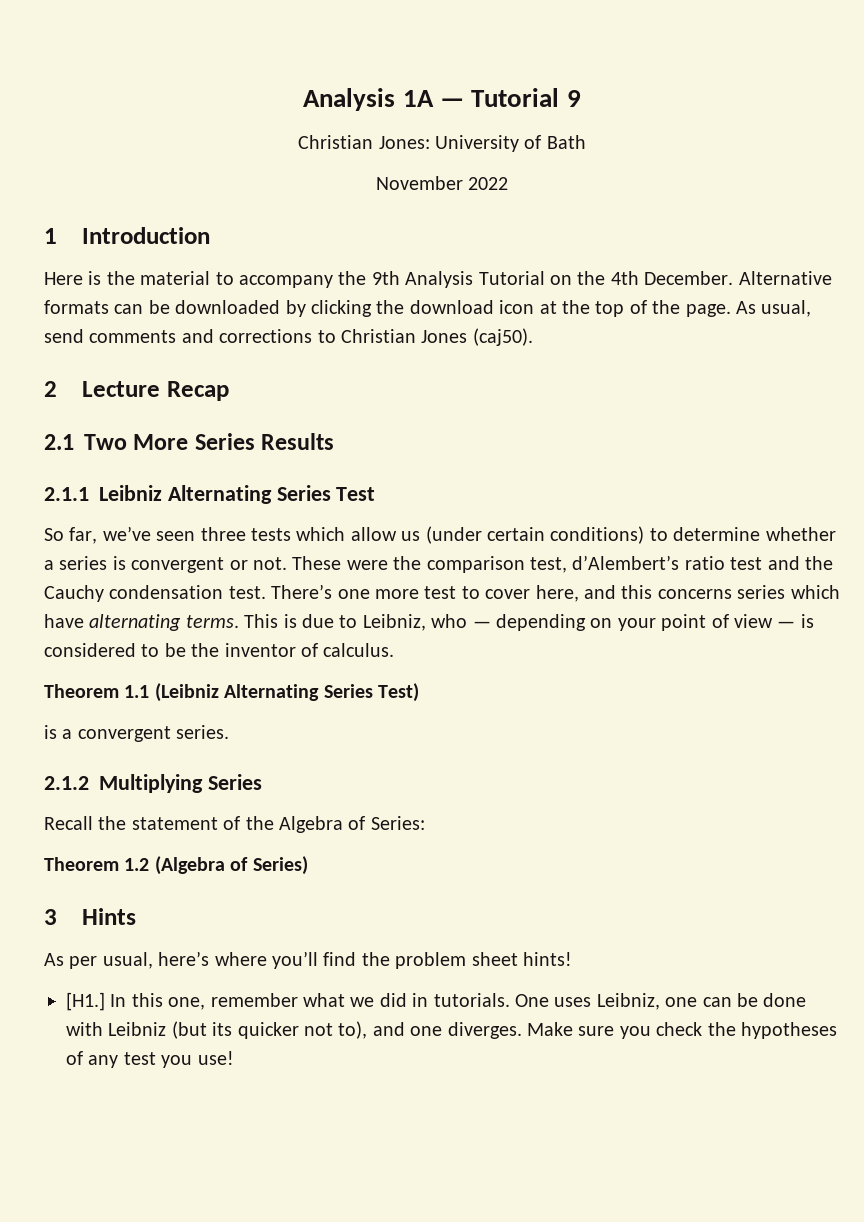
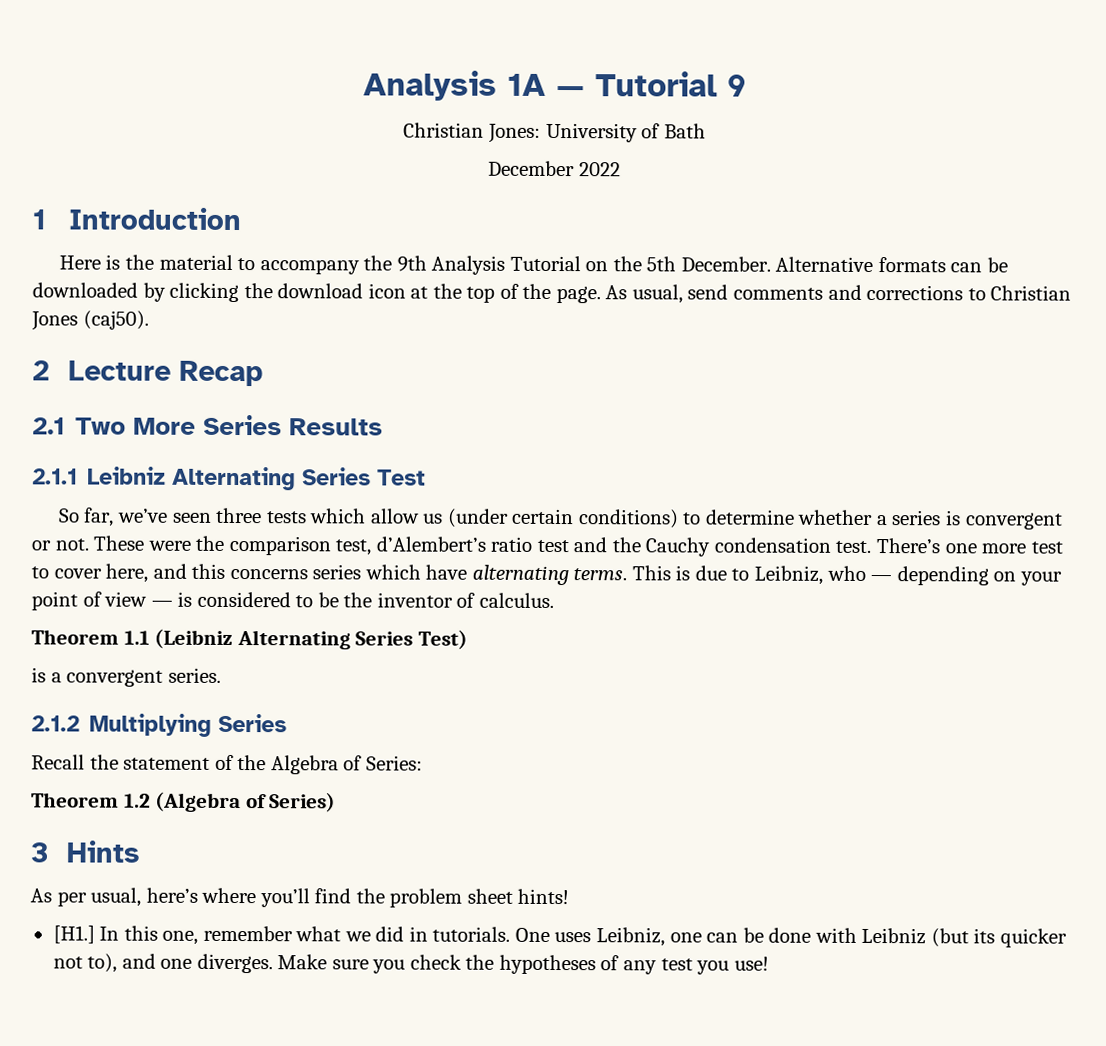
[375,176,463,190] November -> [488,160,576,177] December
[610,271,639,285] 4th -> [646,256,677,272] 5th

